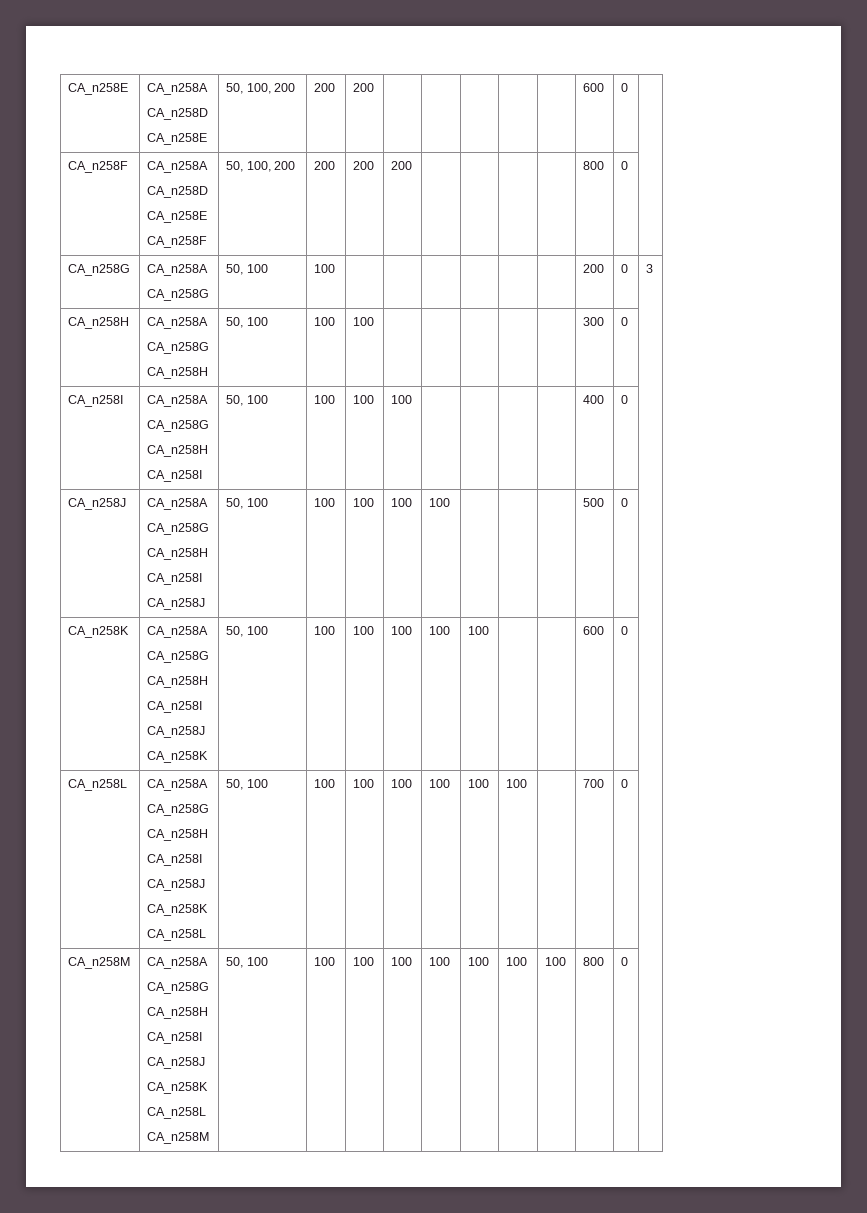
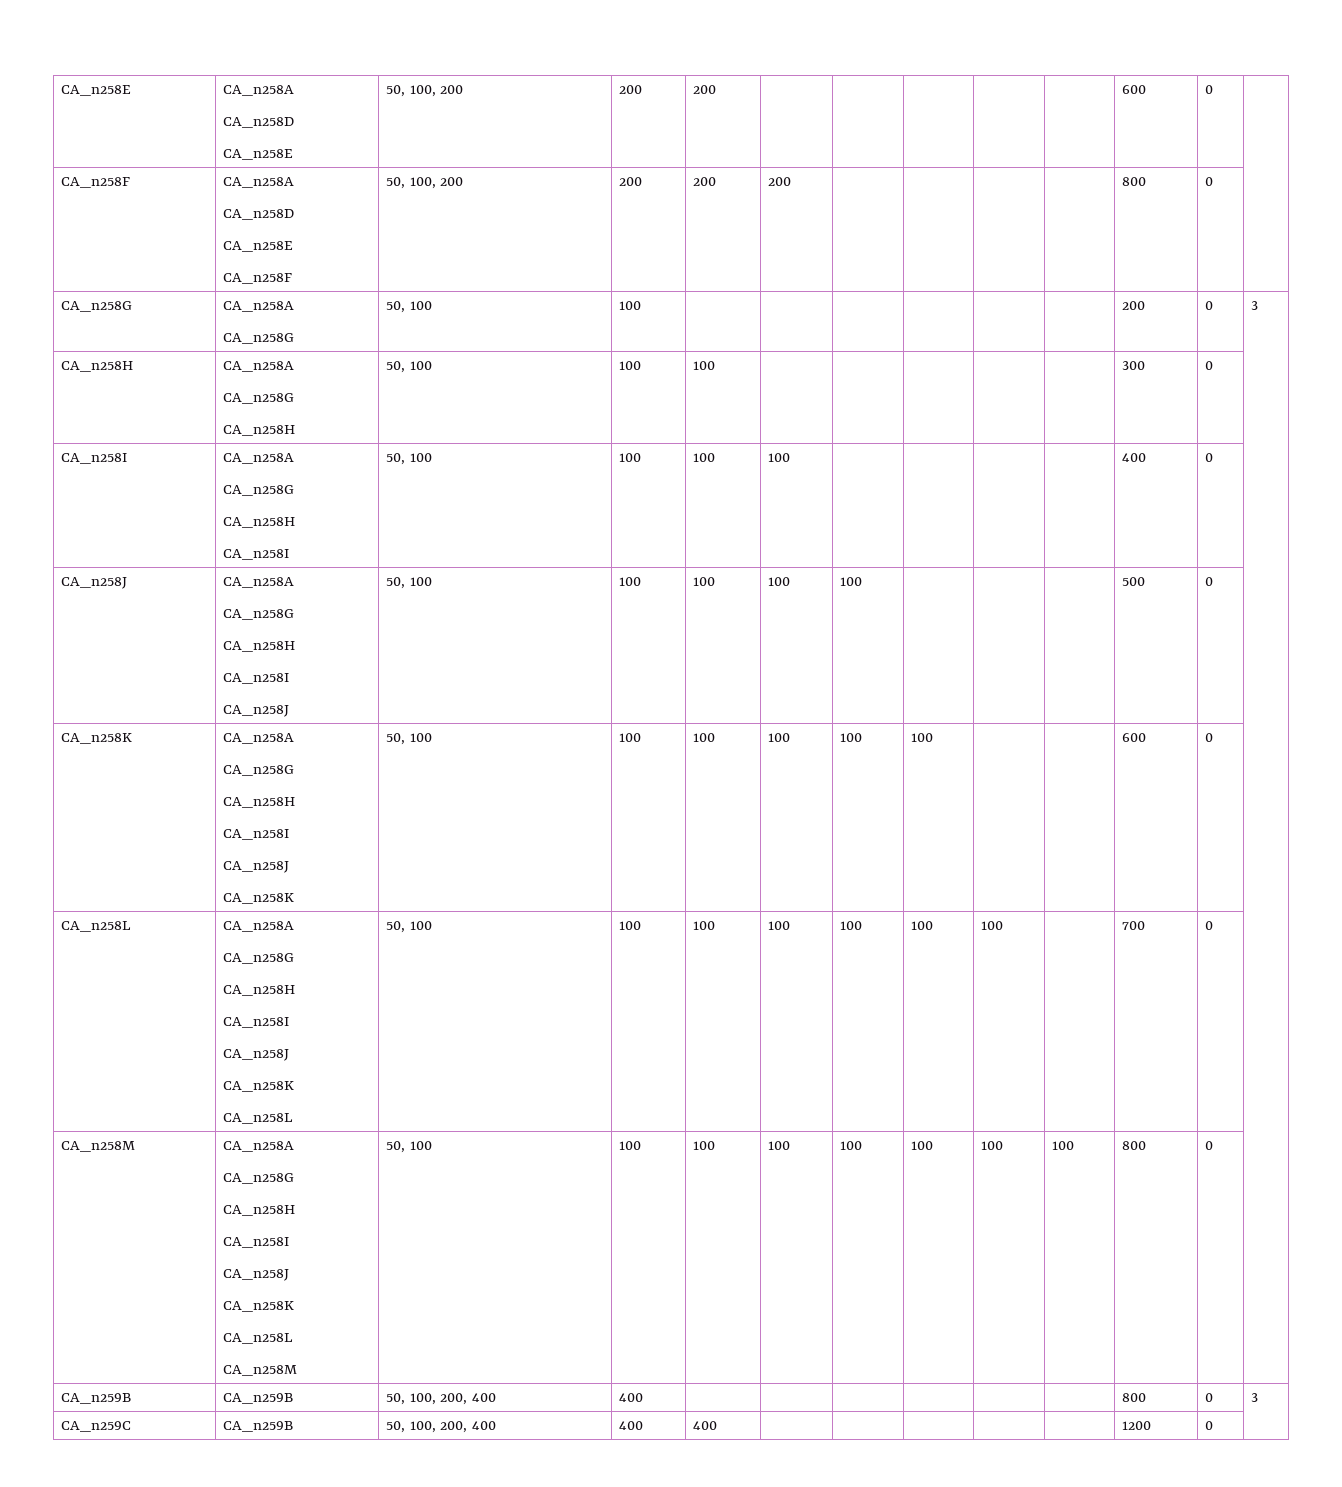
(629, 961) none -> [61,1393,132,1404] [223,1393,294,1404] [386,1393,496,1405] [619,1393,644,1402] [1122,1393,1147,1402] [1205,1393,1214,1402] [1251,1393,1259,1402] [61,1421,132,1432] [223,1421,294,1432] [386,1421,496,1433] [619,1421,644,1430] [693,1421,718,1430] [1122,1421,1152,1430] [1205,1421,1214,1430] // CA_n259B | CA_n259B | 50, 100, 200, 400 | 400 | | | | | | | 800 | 0 | 3 // CA_n259C | CA_n259B | 50, 100, 200, 400 | 400 | 400 | | | | | | 1200 | 0 |

